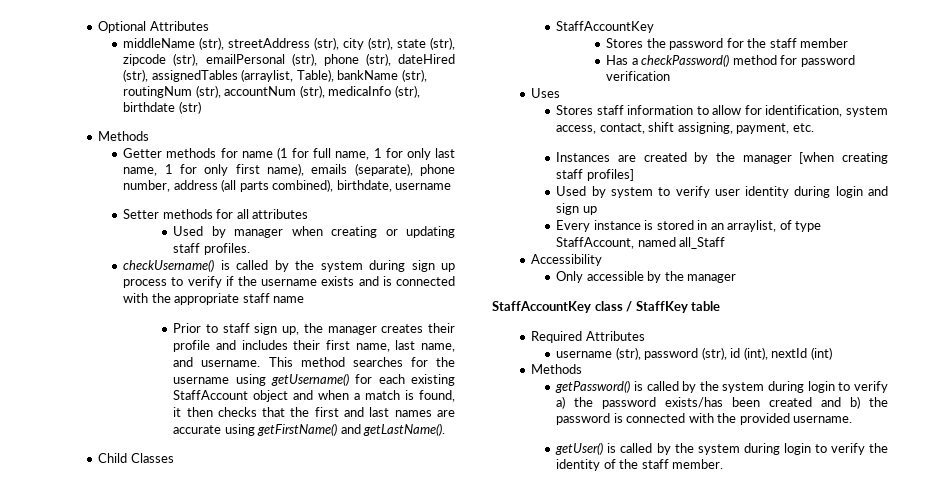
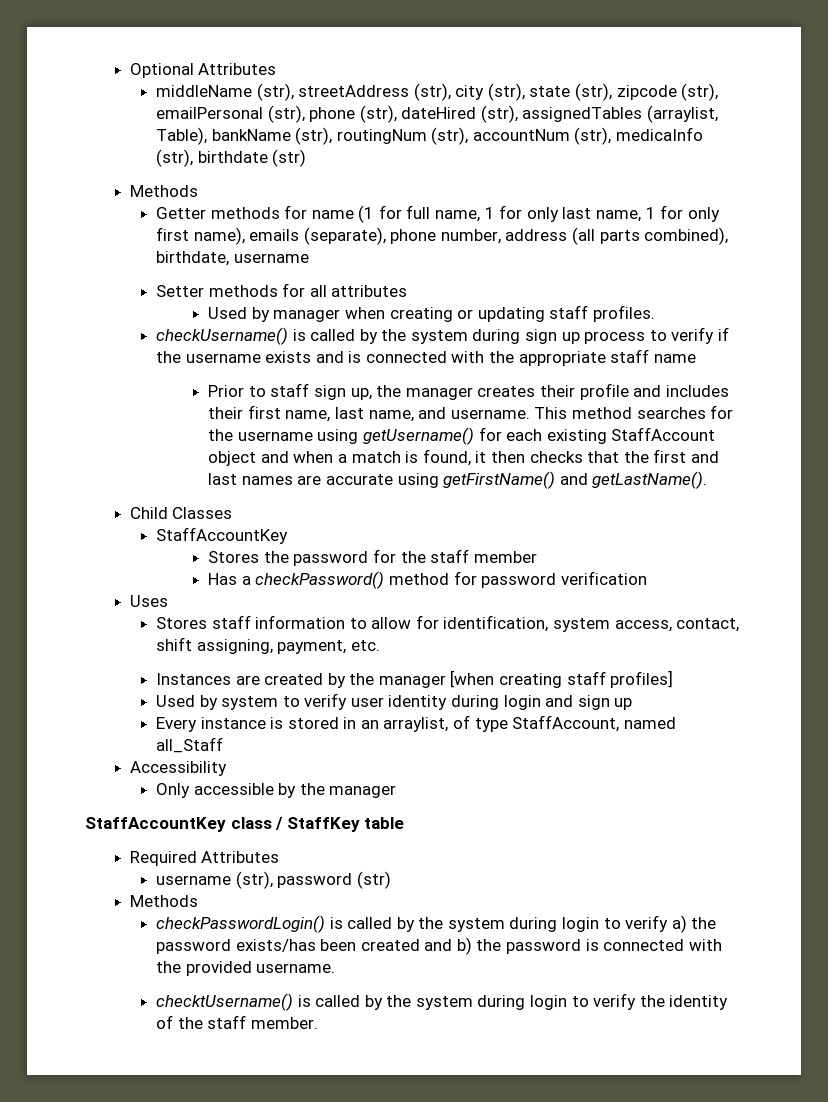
[701,347,832,360] [531,364,583,374] [555,380,631,393] (str), id (int), nextId (int) // Methods // getPassword() -> [356,871,391,889] [129,895,198,907] [155,915,325,933] (str) // Methods // checkPasswordLogin()
[555,442,604,455] getUser() -> [155,993,293,1011] checktUsername()

